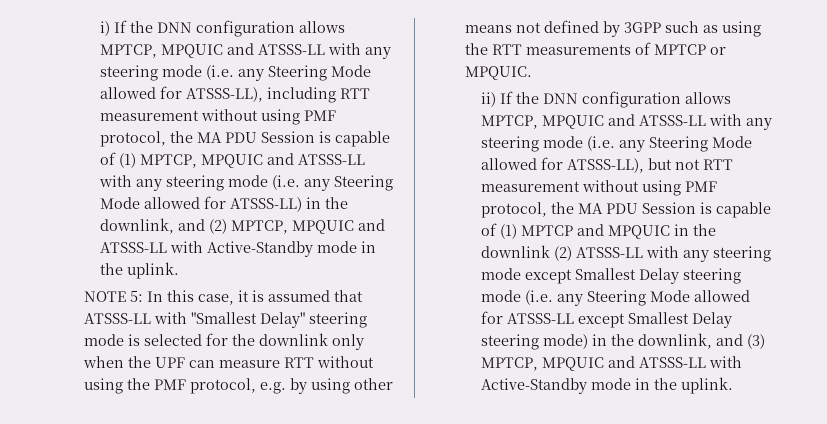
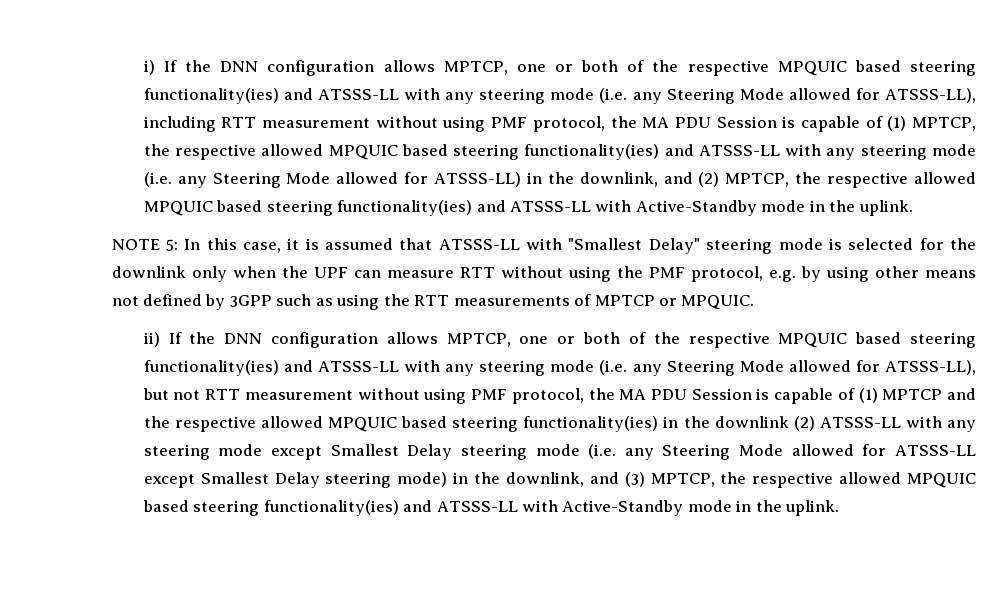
[161,44,224,58] MPQUIC -> [516,60,977,76] [143,88,279,104] one or both of the respective MPQUIC based steering functionality(ies)
[201,154,264,168] MPQUIC -> [143,144,660,160] the respective allowed MPQUIC based steering functionality(ies)
[292,220,355,234] MPQUIC -> [795,172,977,188] [143,200,473,216] the respective allowed MPQUIC based steering functionality(ies)
[542,115,605,129] MPQUIC -> [519,332,976,348] [143,360,279,376] one or both of the respective MPQUIC based steering functionality(ies)
[608,225,671,239] MPQUIC -> [143,416,659,432] the respective allowed MPQUIC based steering functionality(ies)
[542,357,605,371] MPQUIC -> [720,472,977,488] [142,500,399,516] the respective allowed MPQUIC based steering functionality(ies)

